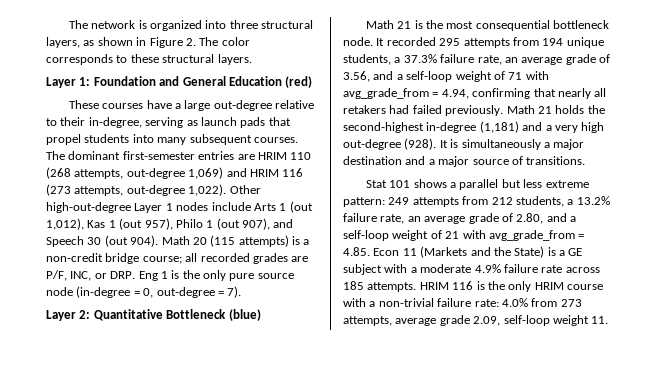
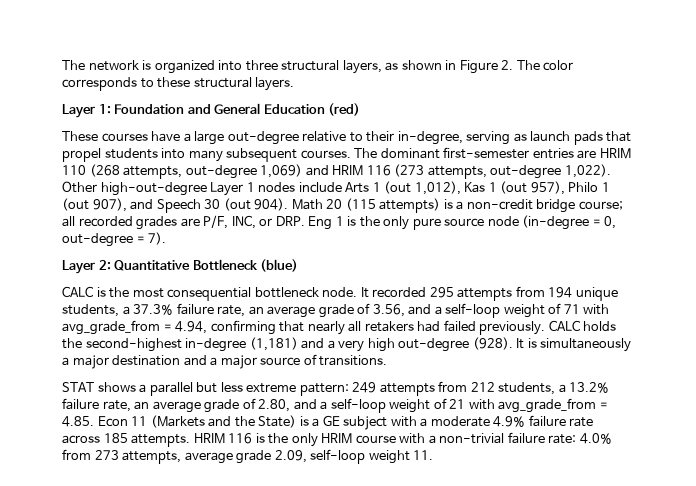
[365,20,412,29] Math 21 -> [62,286,93,297] CALC
[506,105,552,114] Math 21 -> [548,320,580,331] CALC
[365,180,411,188] Stat 101 -> [62,382,94,392] STAT

